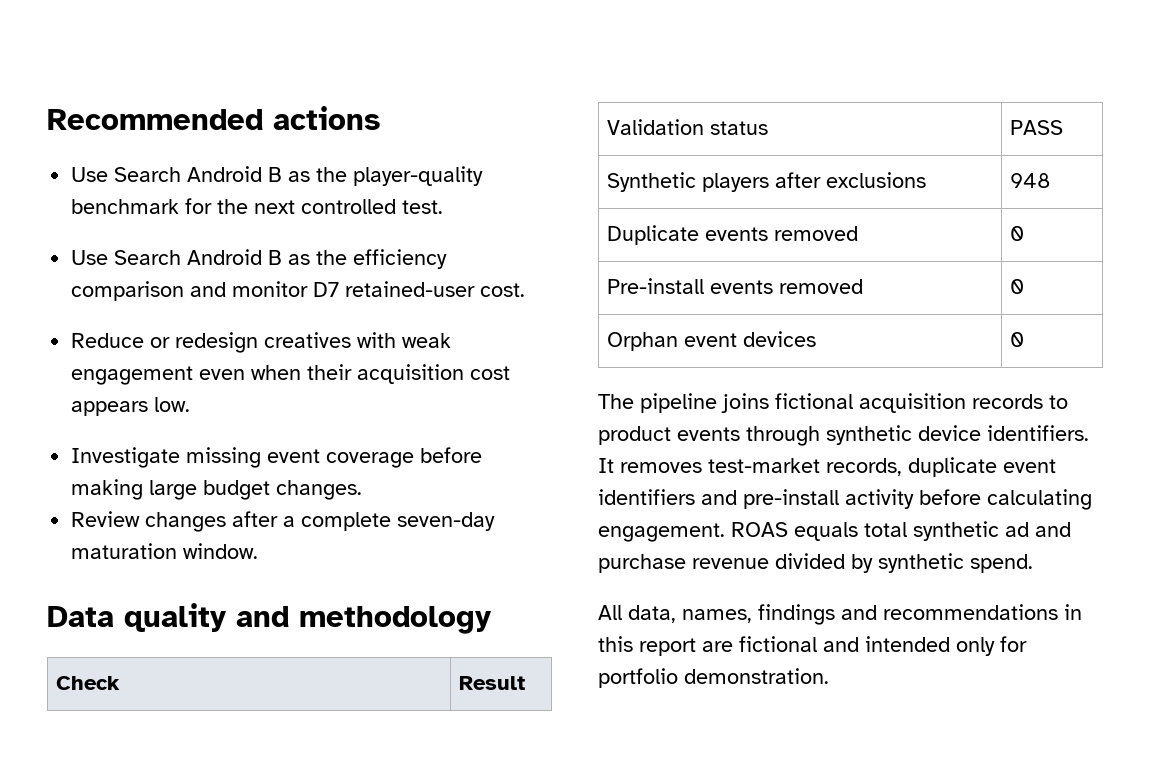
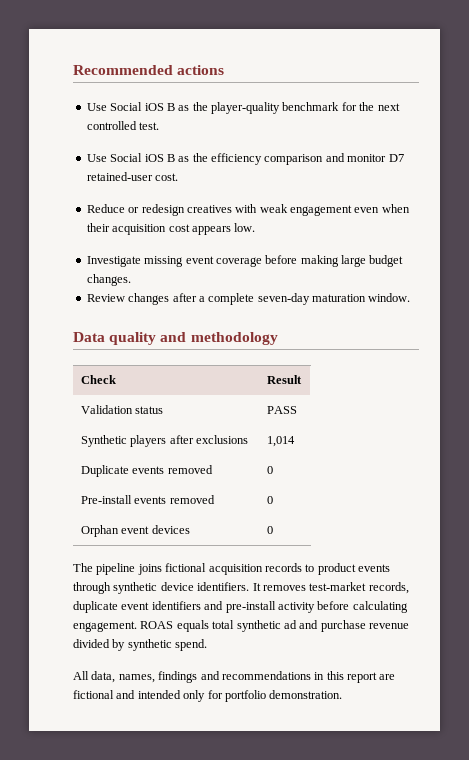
[114,166,263,182] Search Android -> [110,102,164,111] Social iOS
[114,249,263,265] Search Android -> [110,153,164,162] Social iOS
[1010,173,1052,188] 948 -> [266,436,295,447] 1,014

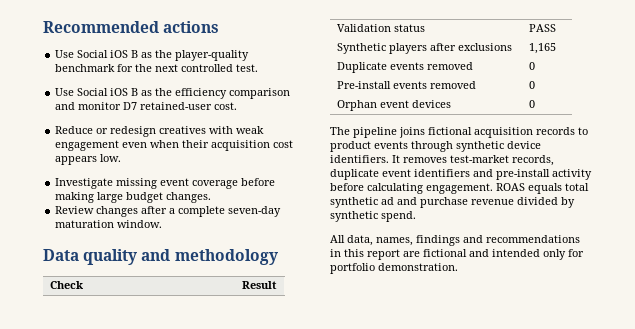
[266,436,295,447] 1,014 -> [528,43,556,54] 1,165

